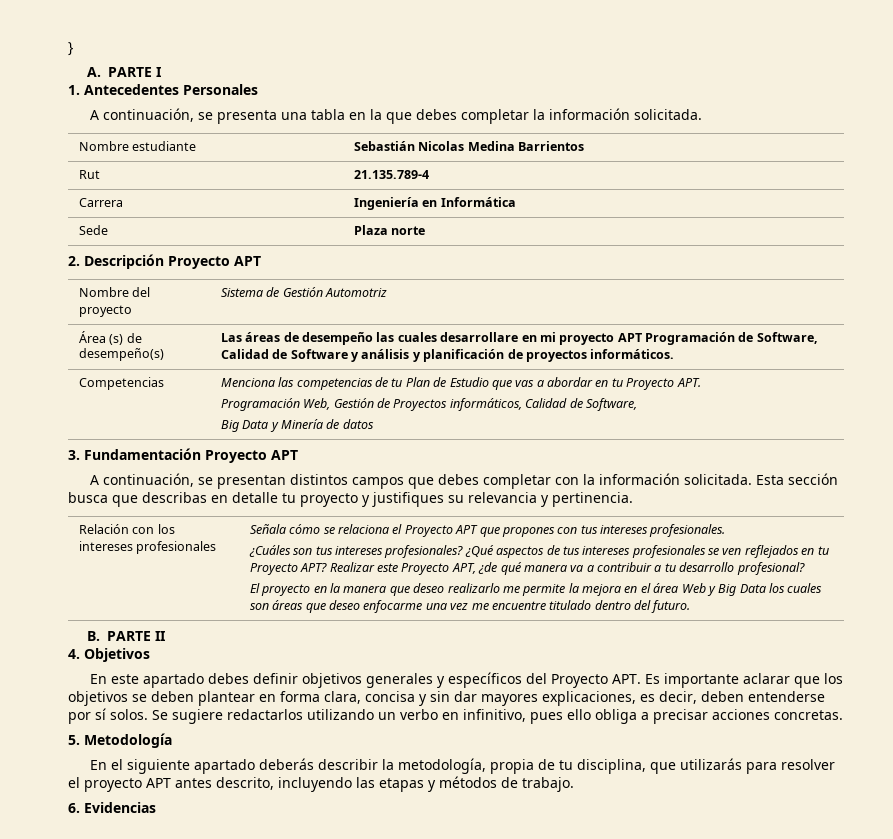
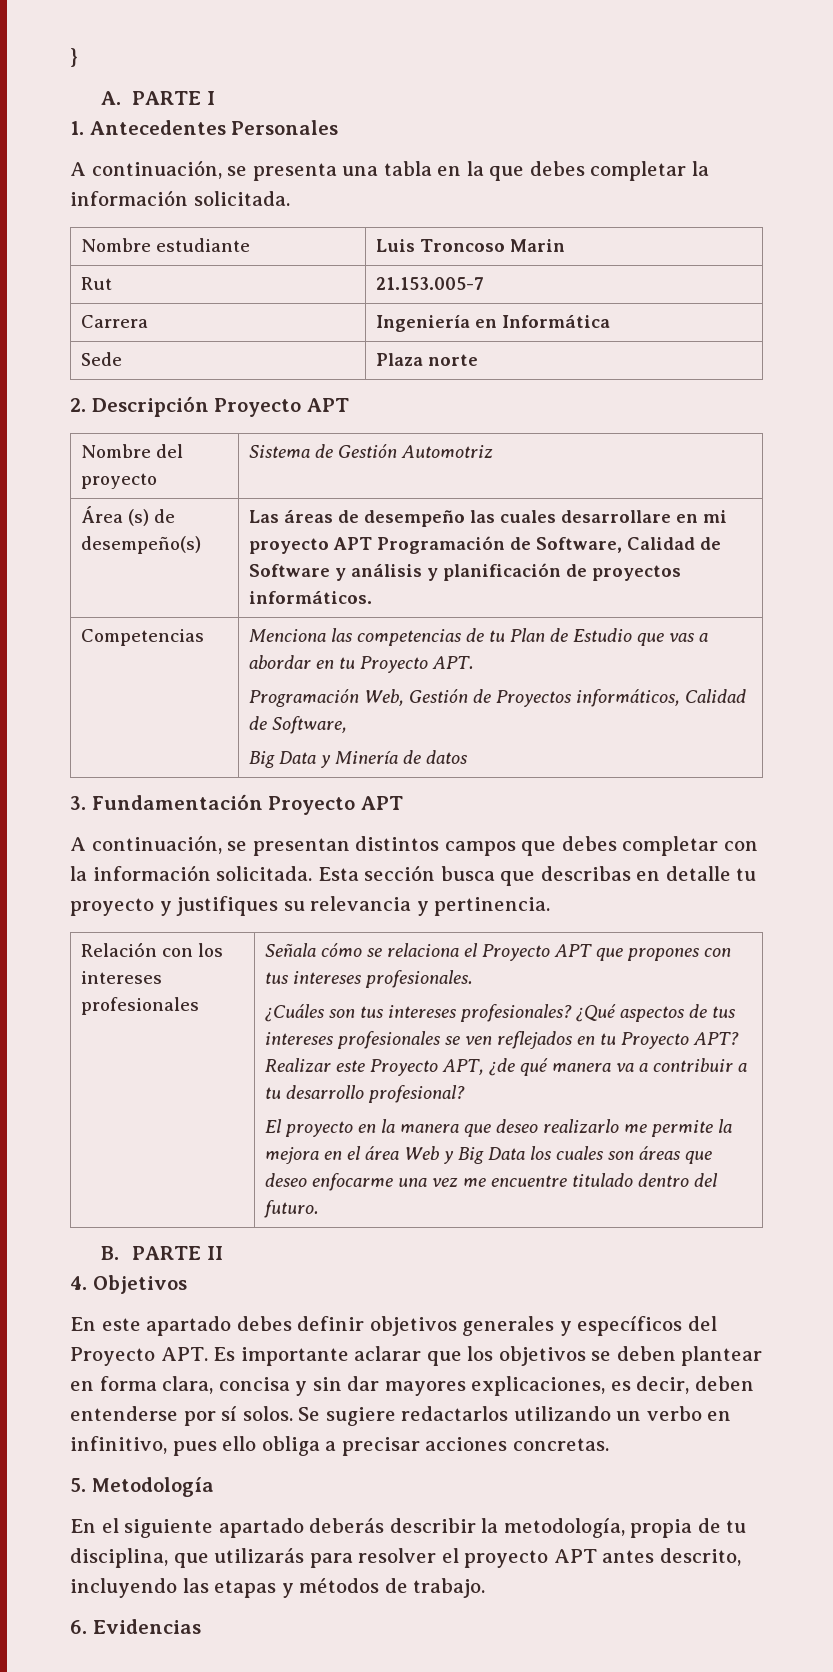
[353,141,585,151] Sebastián Nicolas Medina Barrientos -> [376,239,566,252] Luis Troncoso Marin
[353,170,429,179] 21.135.789-4 -> [376,277,485,290] 21.153.005-7

